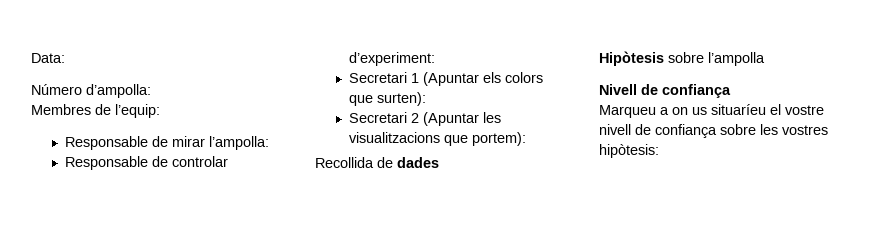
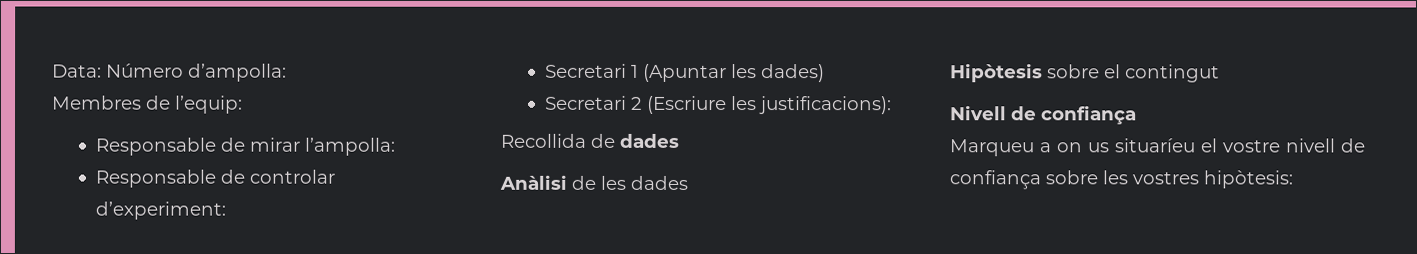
(65, 58) // -> (102, 71) none
[483,72,544,83] [349,92,427,106] [349,112,502,126] [349,132,527,146] els colors que surten): // Secretari 2 (Apuntar les visualitzacions que portem): -> [731,64,826,83] [545,95,893,115] les dades) // Secretari 2 (Escriure les justificacions):
(439, 162) none -> [499,174,688,190] // Anàlisi de les dades
[708,52,765,66] l’ampolla -> [1104,64,1220,83] el contingut

